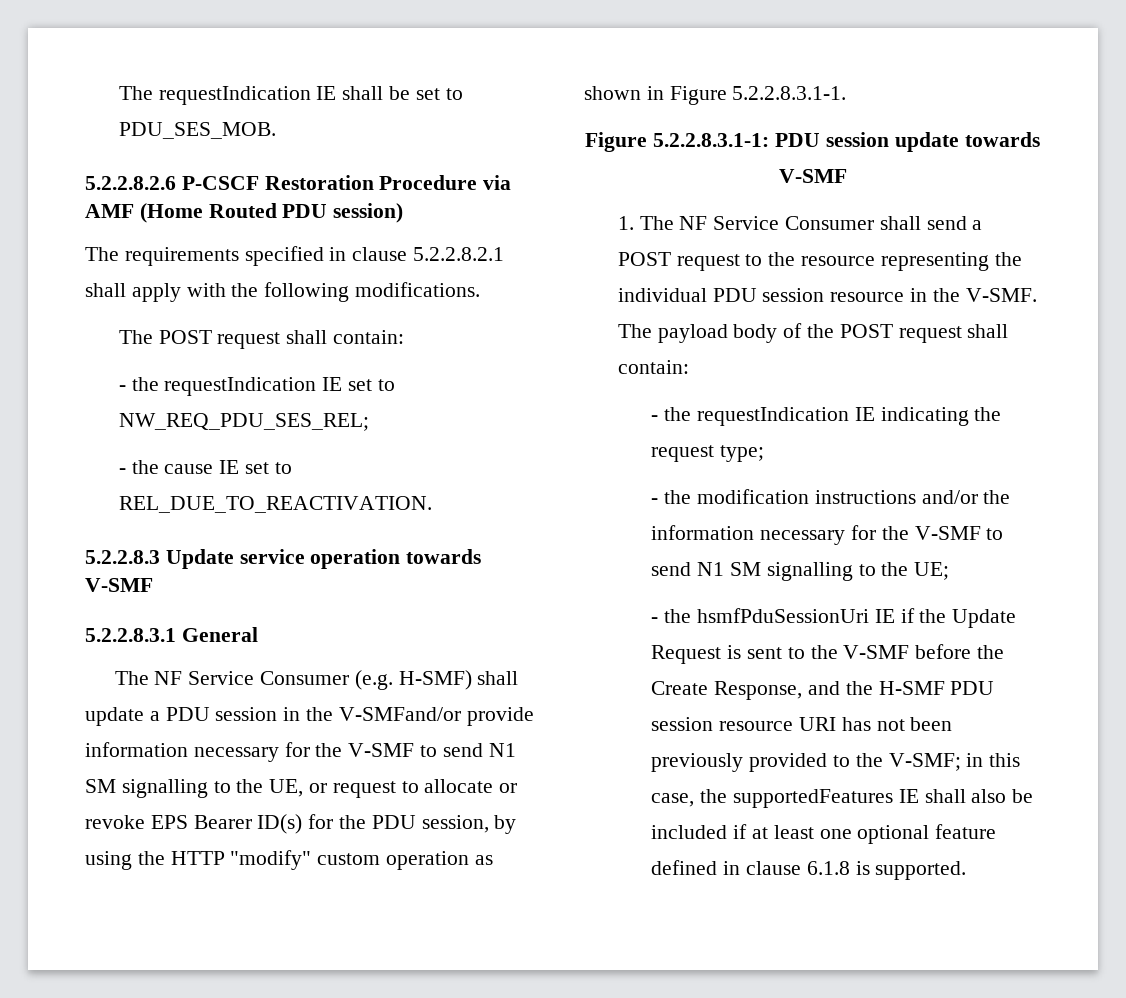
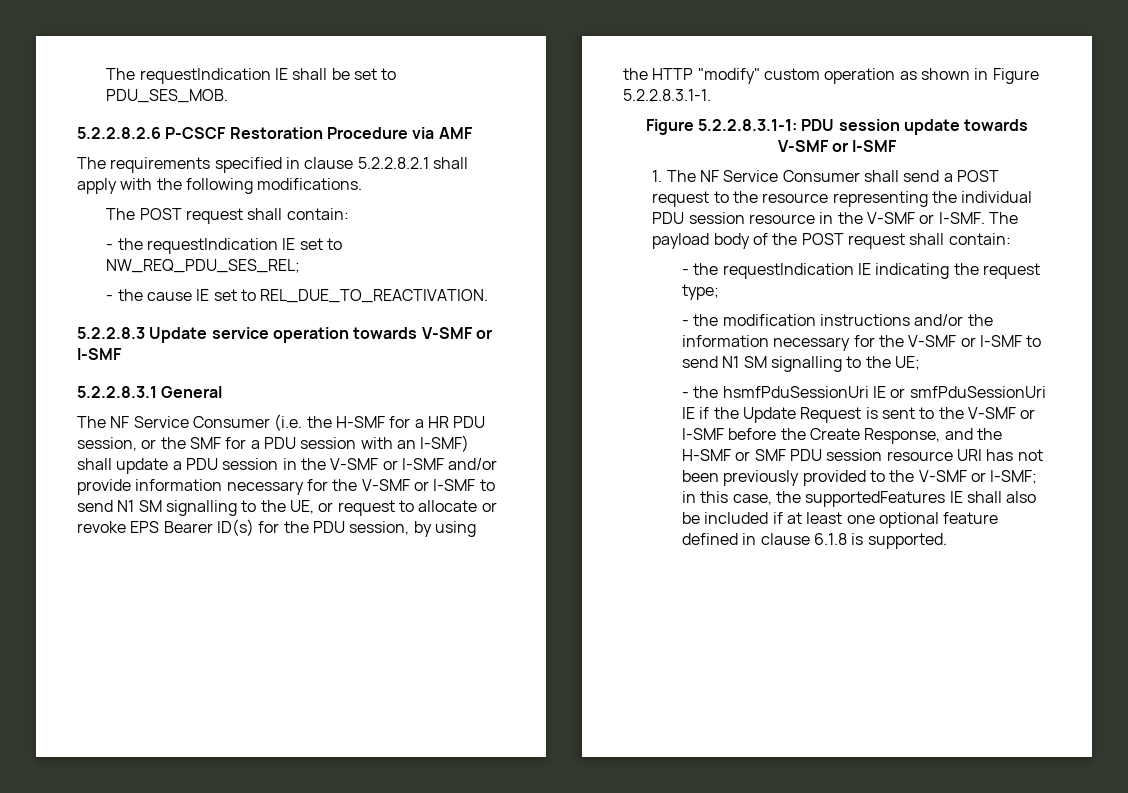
[139,203,404,223] (Home Routed PDU session) -> (473, 133) none
(153, 585) none -> [475,329,492,339] [77,348,122,360] or I-SMF
[354,670,472,690] (e.g. H-SMF) -> [274,414,486,431] [77,435,470,452] (i.e. the H-SMF for a HR PDU session, or the SMF for a PDU session with an I-SMF)
[338,707,461,721] V-SMFand/or -> [330,458,498,470] V-SMF or I-SMF and/or
(415, 750) none -> [413,479,476,491] or I-SMF
(847, 176) none -> [832,140,898,152] or I-SMF
[965,288,1037,302] V-SMF. -> [867,212,985,224] V-SMF or I-SMF.
(981, 533) none -> [960,335,1022,347] or I-SMF
(895, 616) none -> [890,386,1046,398] [681,407,695,419] or smfPduSessionUri IE
(910, 652) none -> [1020,409,1036,419] [681,428,724,440] or I-SMF
(945, 688) none -> [735,449,786,461] or SMF
[888,753,961,771] V-SMF; -> [918,470,1038,484] V-SMF or I-SMF;

